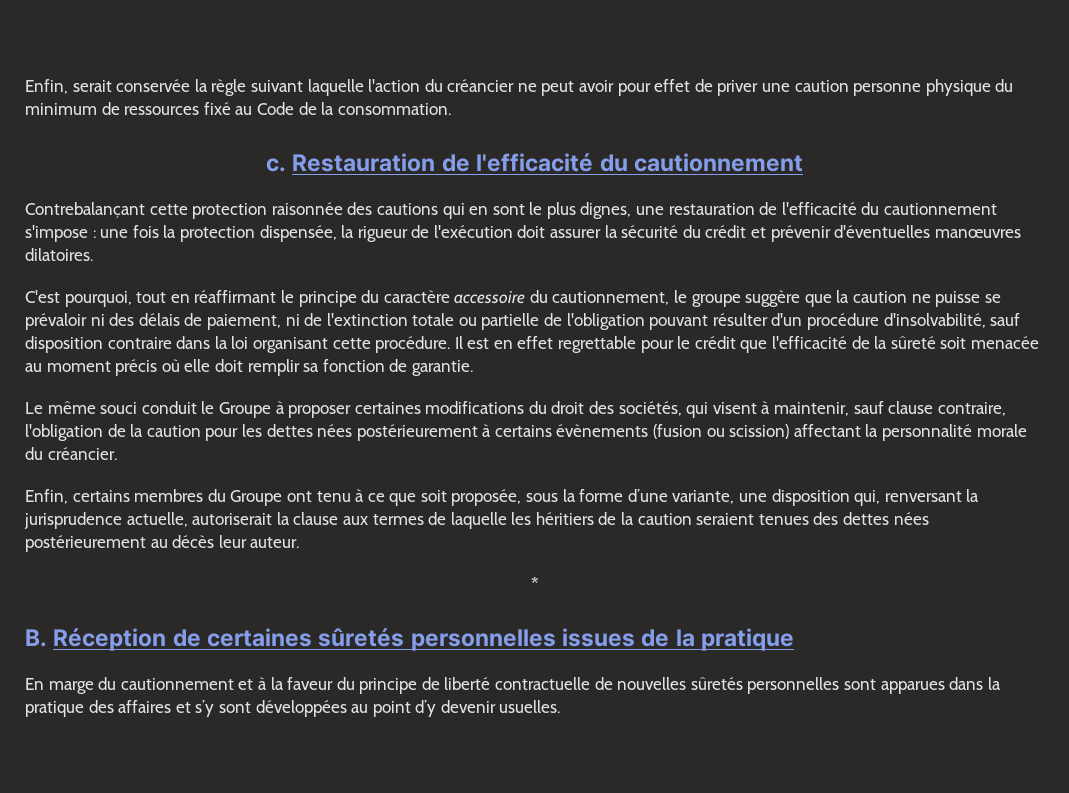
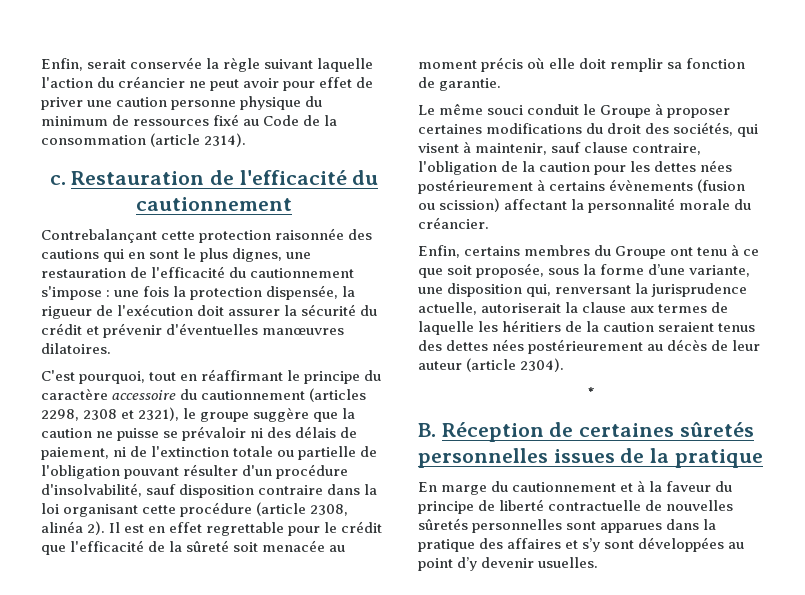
[337,103,451,115] consommation. -> [41,133,247,147] consommation (article 2314).
[552,291,670,305] cautionnement, -> [201,388,367,402] [41,407,180,421] cautionnement (articles 2298, 2308 et 2321),
[375,336,451,353] procédure. -> [180,502,349,517] [41,521,106,535] procédure (article 2308, alinéa 2).
[758,514,809,525] tenues -> [718,323,756,332] tenus
[218,535,300,548] leur auteur. -> [711,340,761,351] [418,358,565,372] de leur auteur (article 2304).

